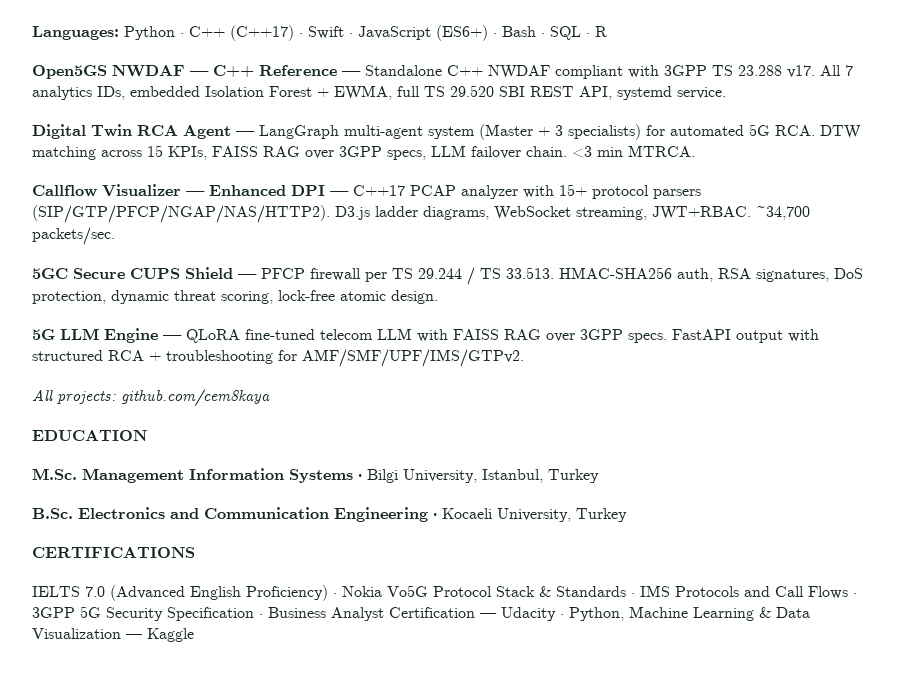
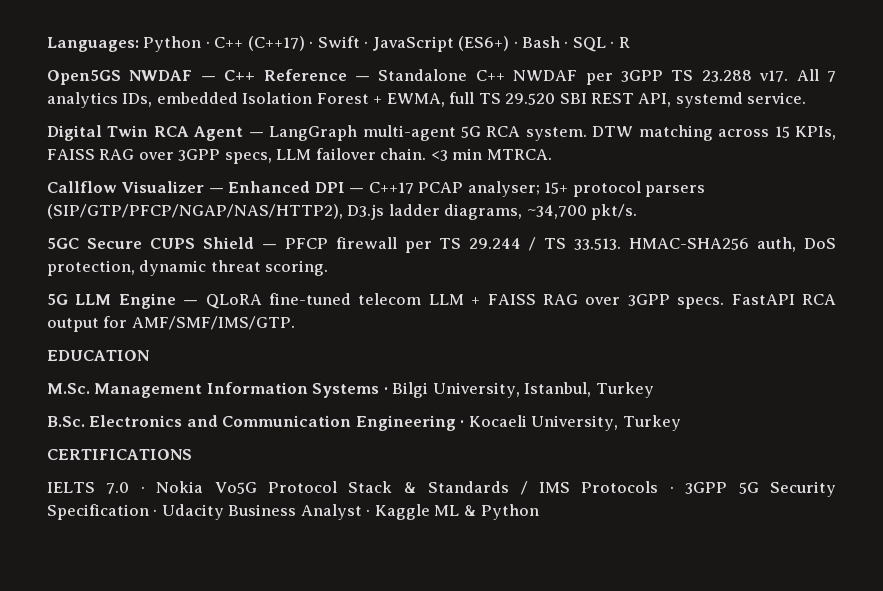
[555,65,659,79] compliant with -> [585,73,613,85] per
[428,124,815,140] system (Master + 3 specialists) for automated 5G RCA. -> [460,126,587,141] 5G RCA system.
[461,185,554,199] analyzer with -> [467,181,540,197] analyser;
[32,205,330,223] (SIP/GTP/PFCP/NGAP/NAS/HTTP2). -> [47,204,343,219] (SIP/GTP/PFCP/NGAP/NAS/HTTP2),
[494,206,810,220] [32,227,115,245] WebSocket streaming, JWT+RBAC. ~34,700 packets/sec. -> [526,204,638,220] ~34,700 pkt/s.
[718,268,829,282] RSA signatures, -> (797, 244) none
[221,290,438,304] scoring, lock-free atomic design. -> [265,260,329,276] scoring.
[417,329,448,342] with -> [471,297,481,305] +
[736,329,819,343] [32,349,524,367] [32,389,270,407] output with structured RCA + troubleshooting for AMF/SMF/UPF/IMS/GTPv2. // All projects: github.com/cem8kaya -> [801,294,836,305] [47,316,295,332] RCA output for AMF/SMF/IMS/GTP.
[110,585,328,601] (Advanced English Proficiency) -> (130, 488) none
[631,593,635,597] · -> [520,481,528,495] /
[744,586,848,599] and Call Flows -> (659, 487) none
(263, 616) none -> [161,504,224,520] Udacity
[389,606,810,621] [32,628,194,642] Certification — Udacity · Python, Machine Learning & Data Visualization — Kaggle -> [366,504,540,520] · Kaggle ML & Python

